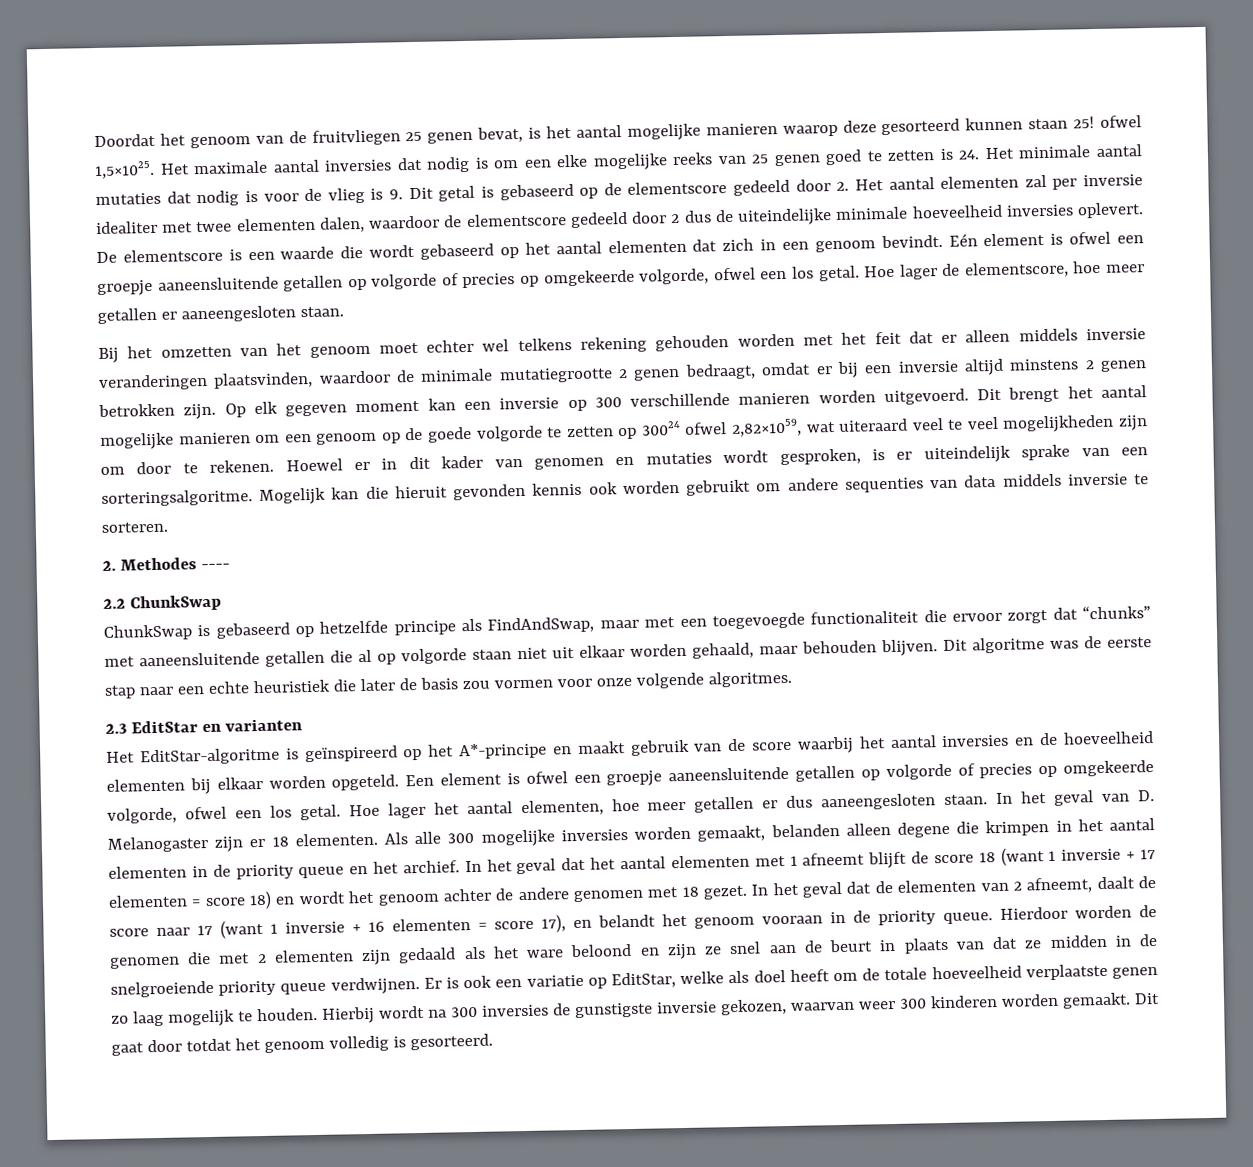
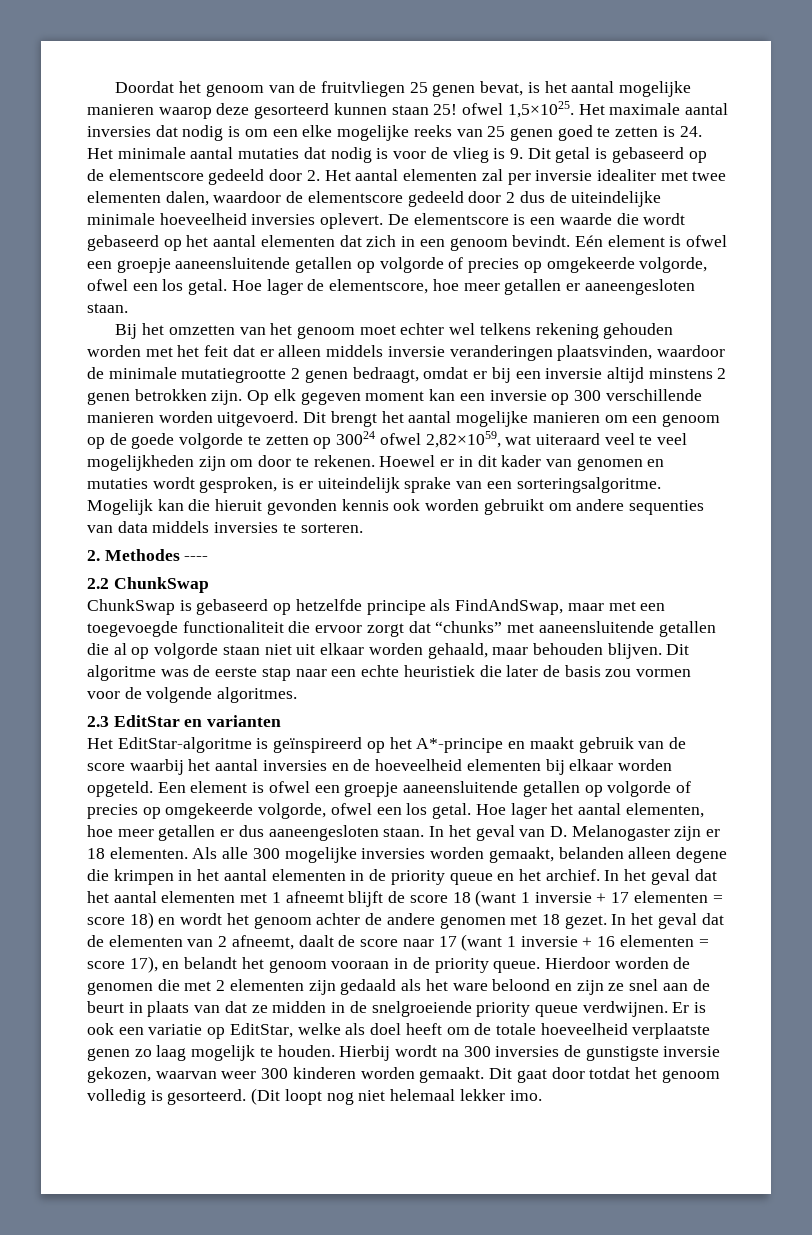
[1067,473,1128,486] inversie -> [214,522,279,533] inversies
[595,677,632,687] onze -> [124,687,142,699] de
(493, 1042) none -> [251,1088,542,1105] (Dit loopt nog niet helemaal lekker imo.

